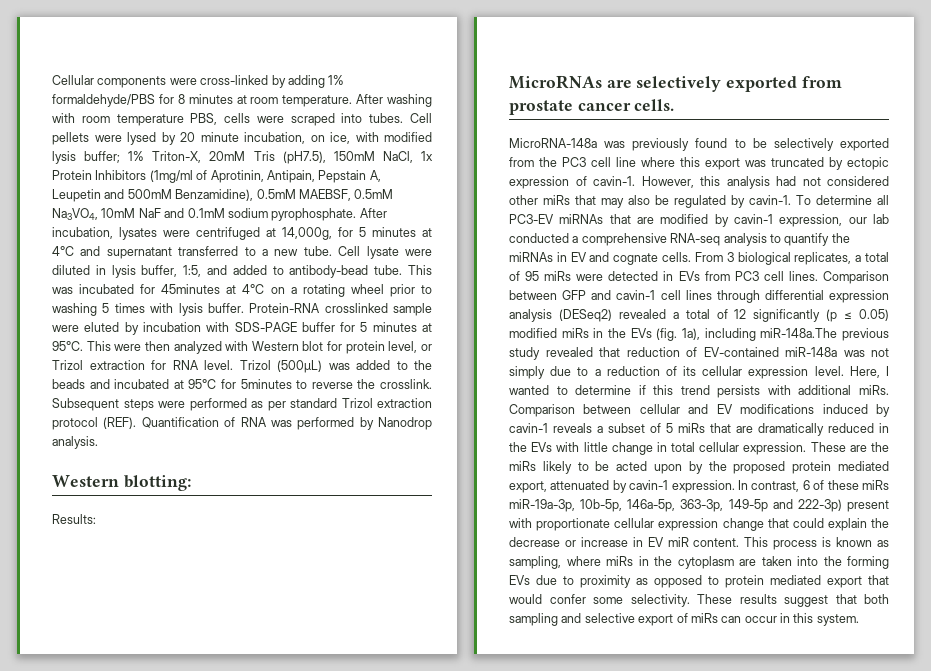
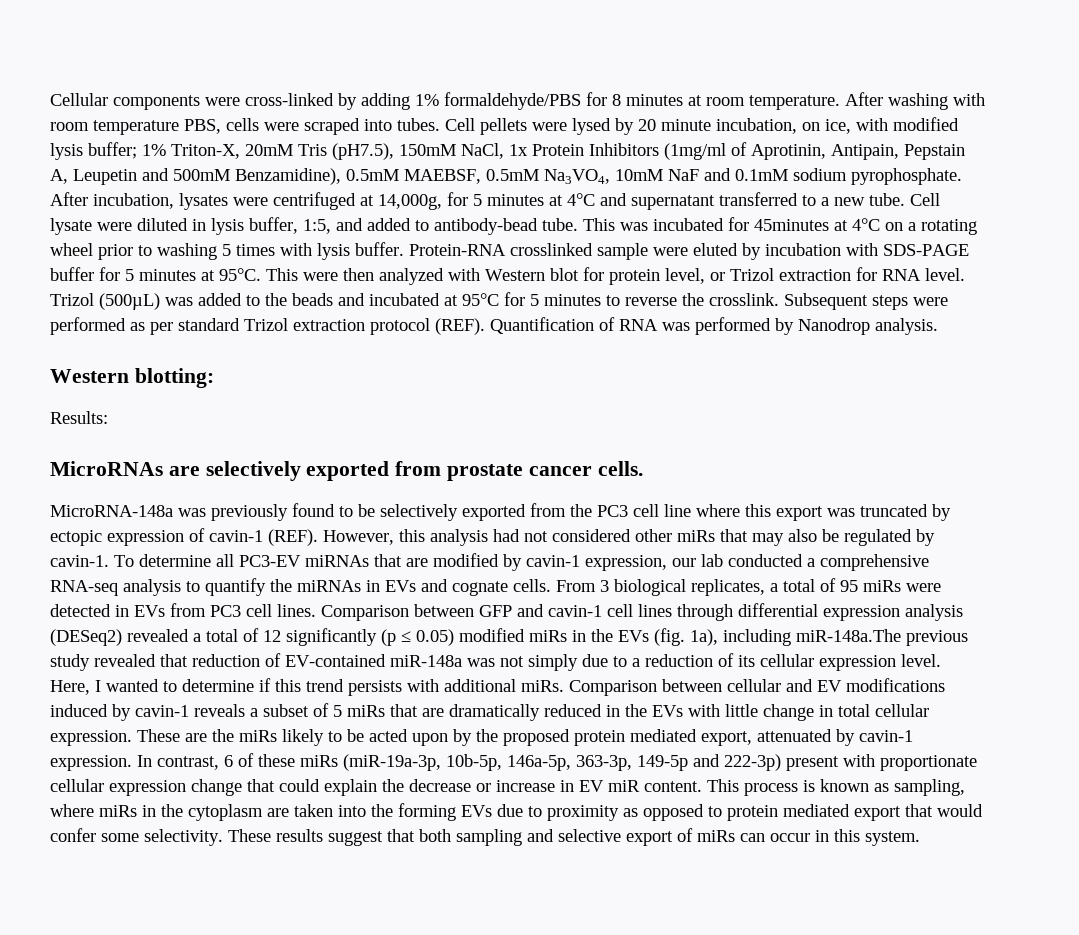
[240,379,292,389] 5minutes -> [530,294,601,306] 5 minutes
[593,176,635,186] cavin-1. -> [209,529,318,546] cavin-1 (REF).
[570,252,587,262] EV -> [385,580,416,592] EVs
[509,499,575,512] miR-19a-3p, -> [343,754,441,771] (miR-19a-3p,

